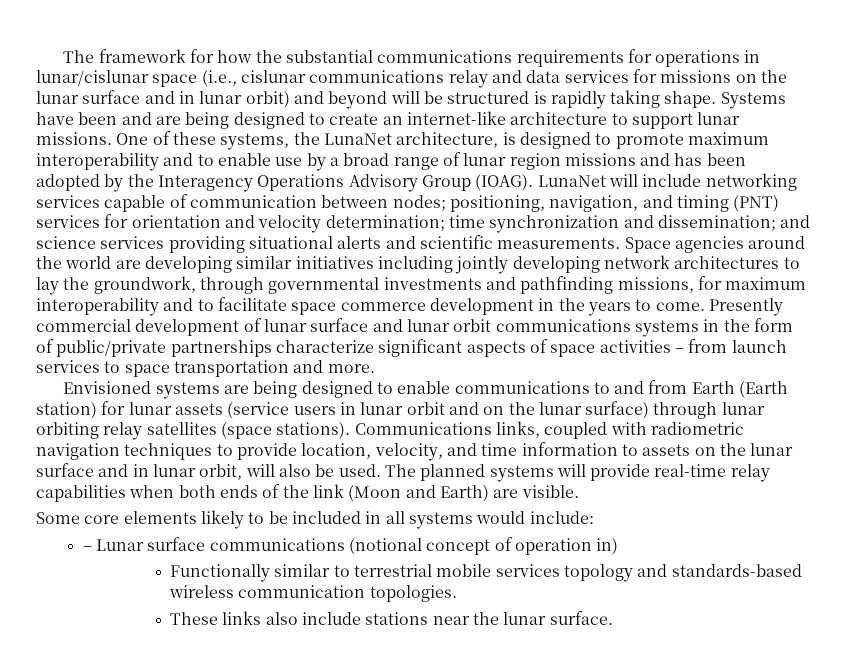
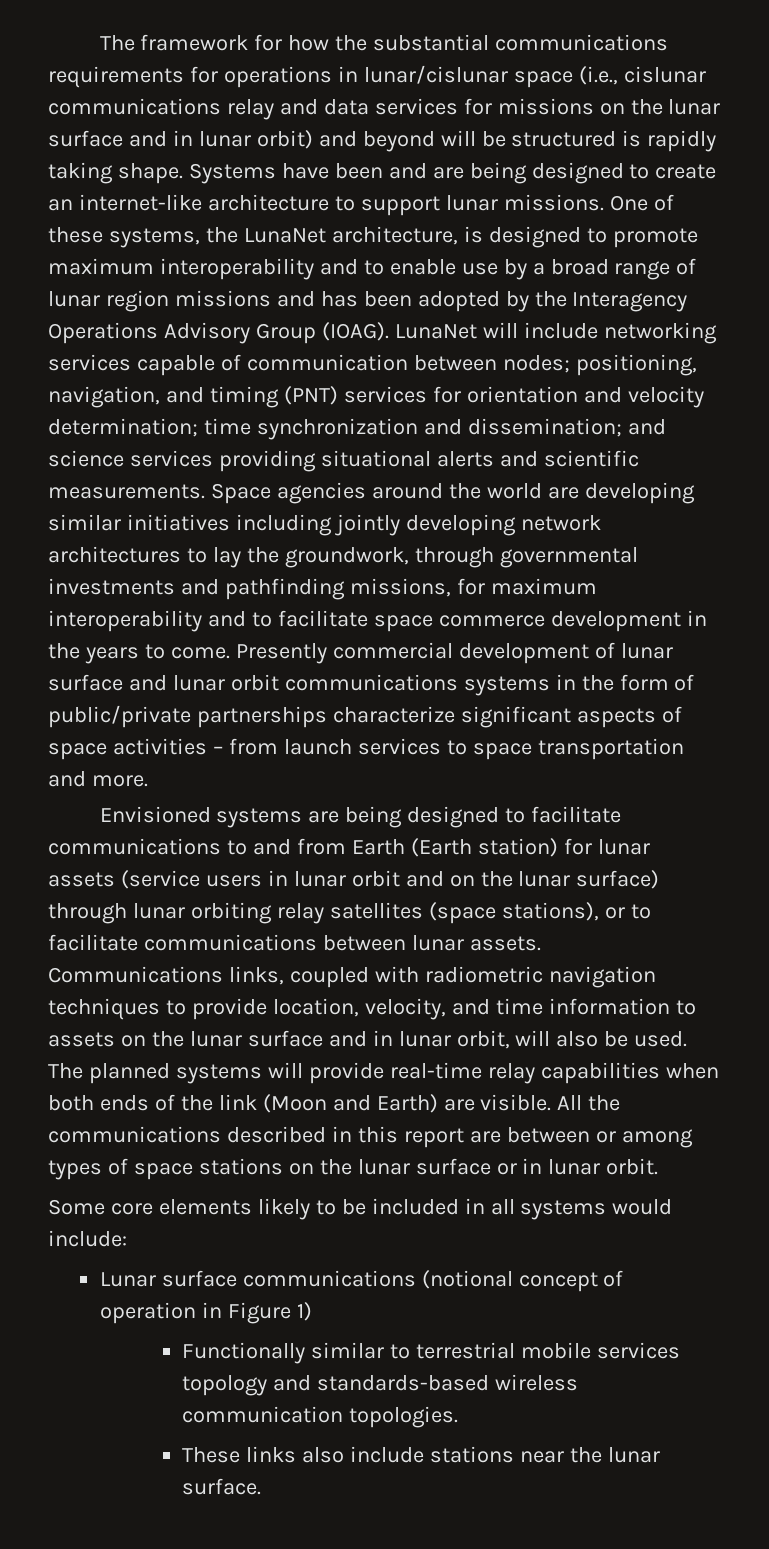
[397,381,451,394] enable -> [531,806,622,823] facilitate
[276,422,351,439] stations). -> [501,902,651,921] [48,934,541,951] stations), or to facilitate communications between lunar assets.
(579, 491) none -> [557,1095,621,1111] [48,1126,693,1148] [48,1158,659,1180] All the communications described in this report are between or among types of space stations on the lunar surface or in lunar orbit.
[82,546,92,551] – -> (127, 1238) none
[596,538,619,555] in) -> [201,1302,312,1324] in Figure 1)

